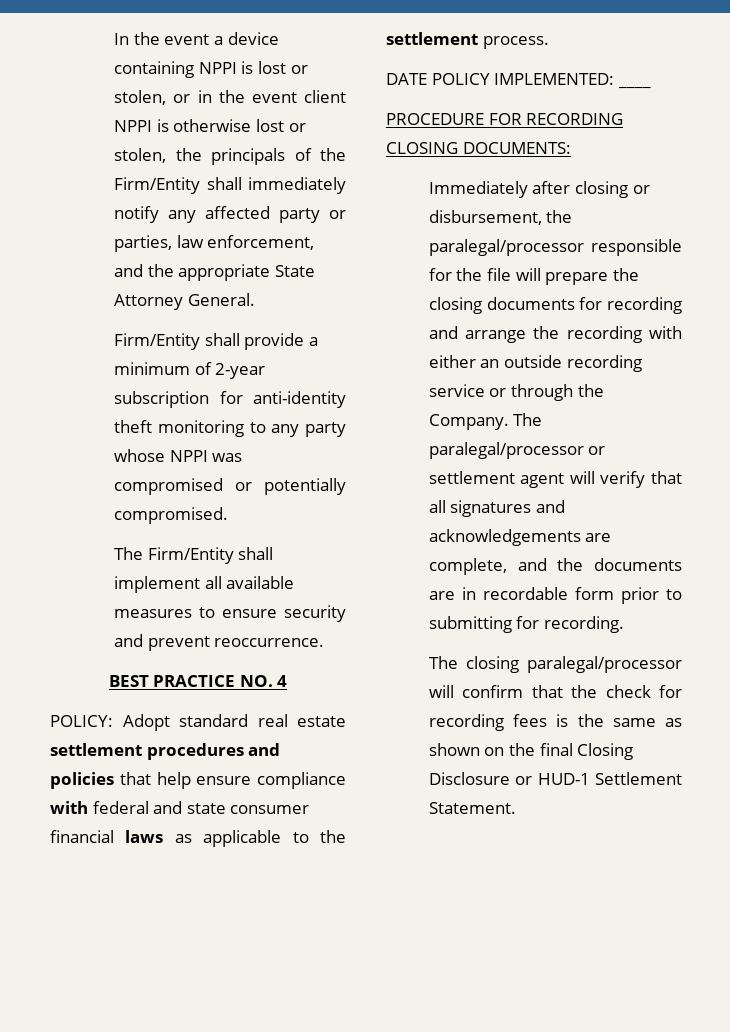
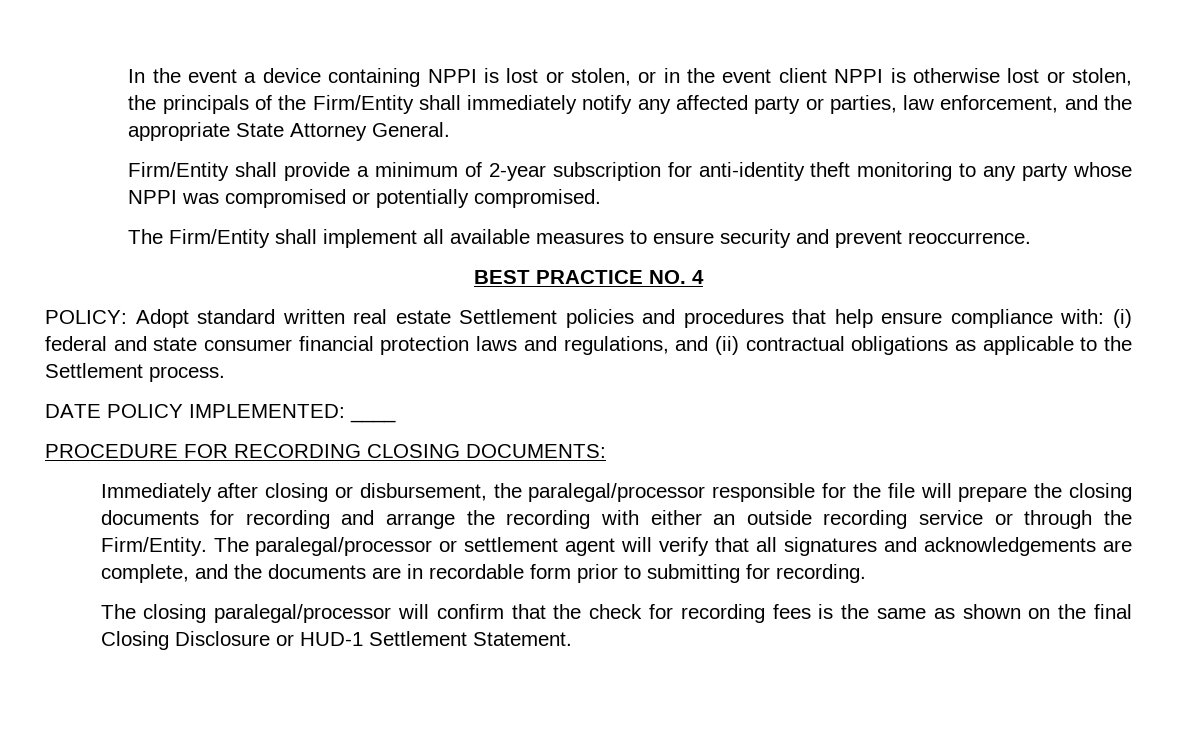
(248, 720) none -> [282,309,345,324] written
[50,743,281,760] [50,772,114,789] settlement procedures and policies -> [459,309,784,328] Settlement policies and procedures
[50,801,88,814] with -> [1060,309,1132,328] with: (i)
[125,830,164,843] laws -> [380,336,949,355] protection laws and regulations, and (ii) contractual obligations
[386,32,478,45] settlement -> [45,363,143,378] Settlement
[428,414,509,430] Company. -> [100,537,207,556] Firm/Entity.

